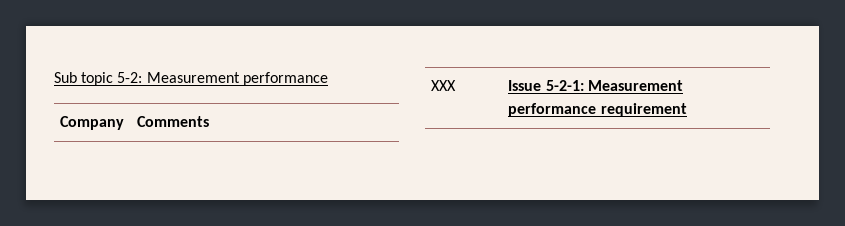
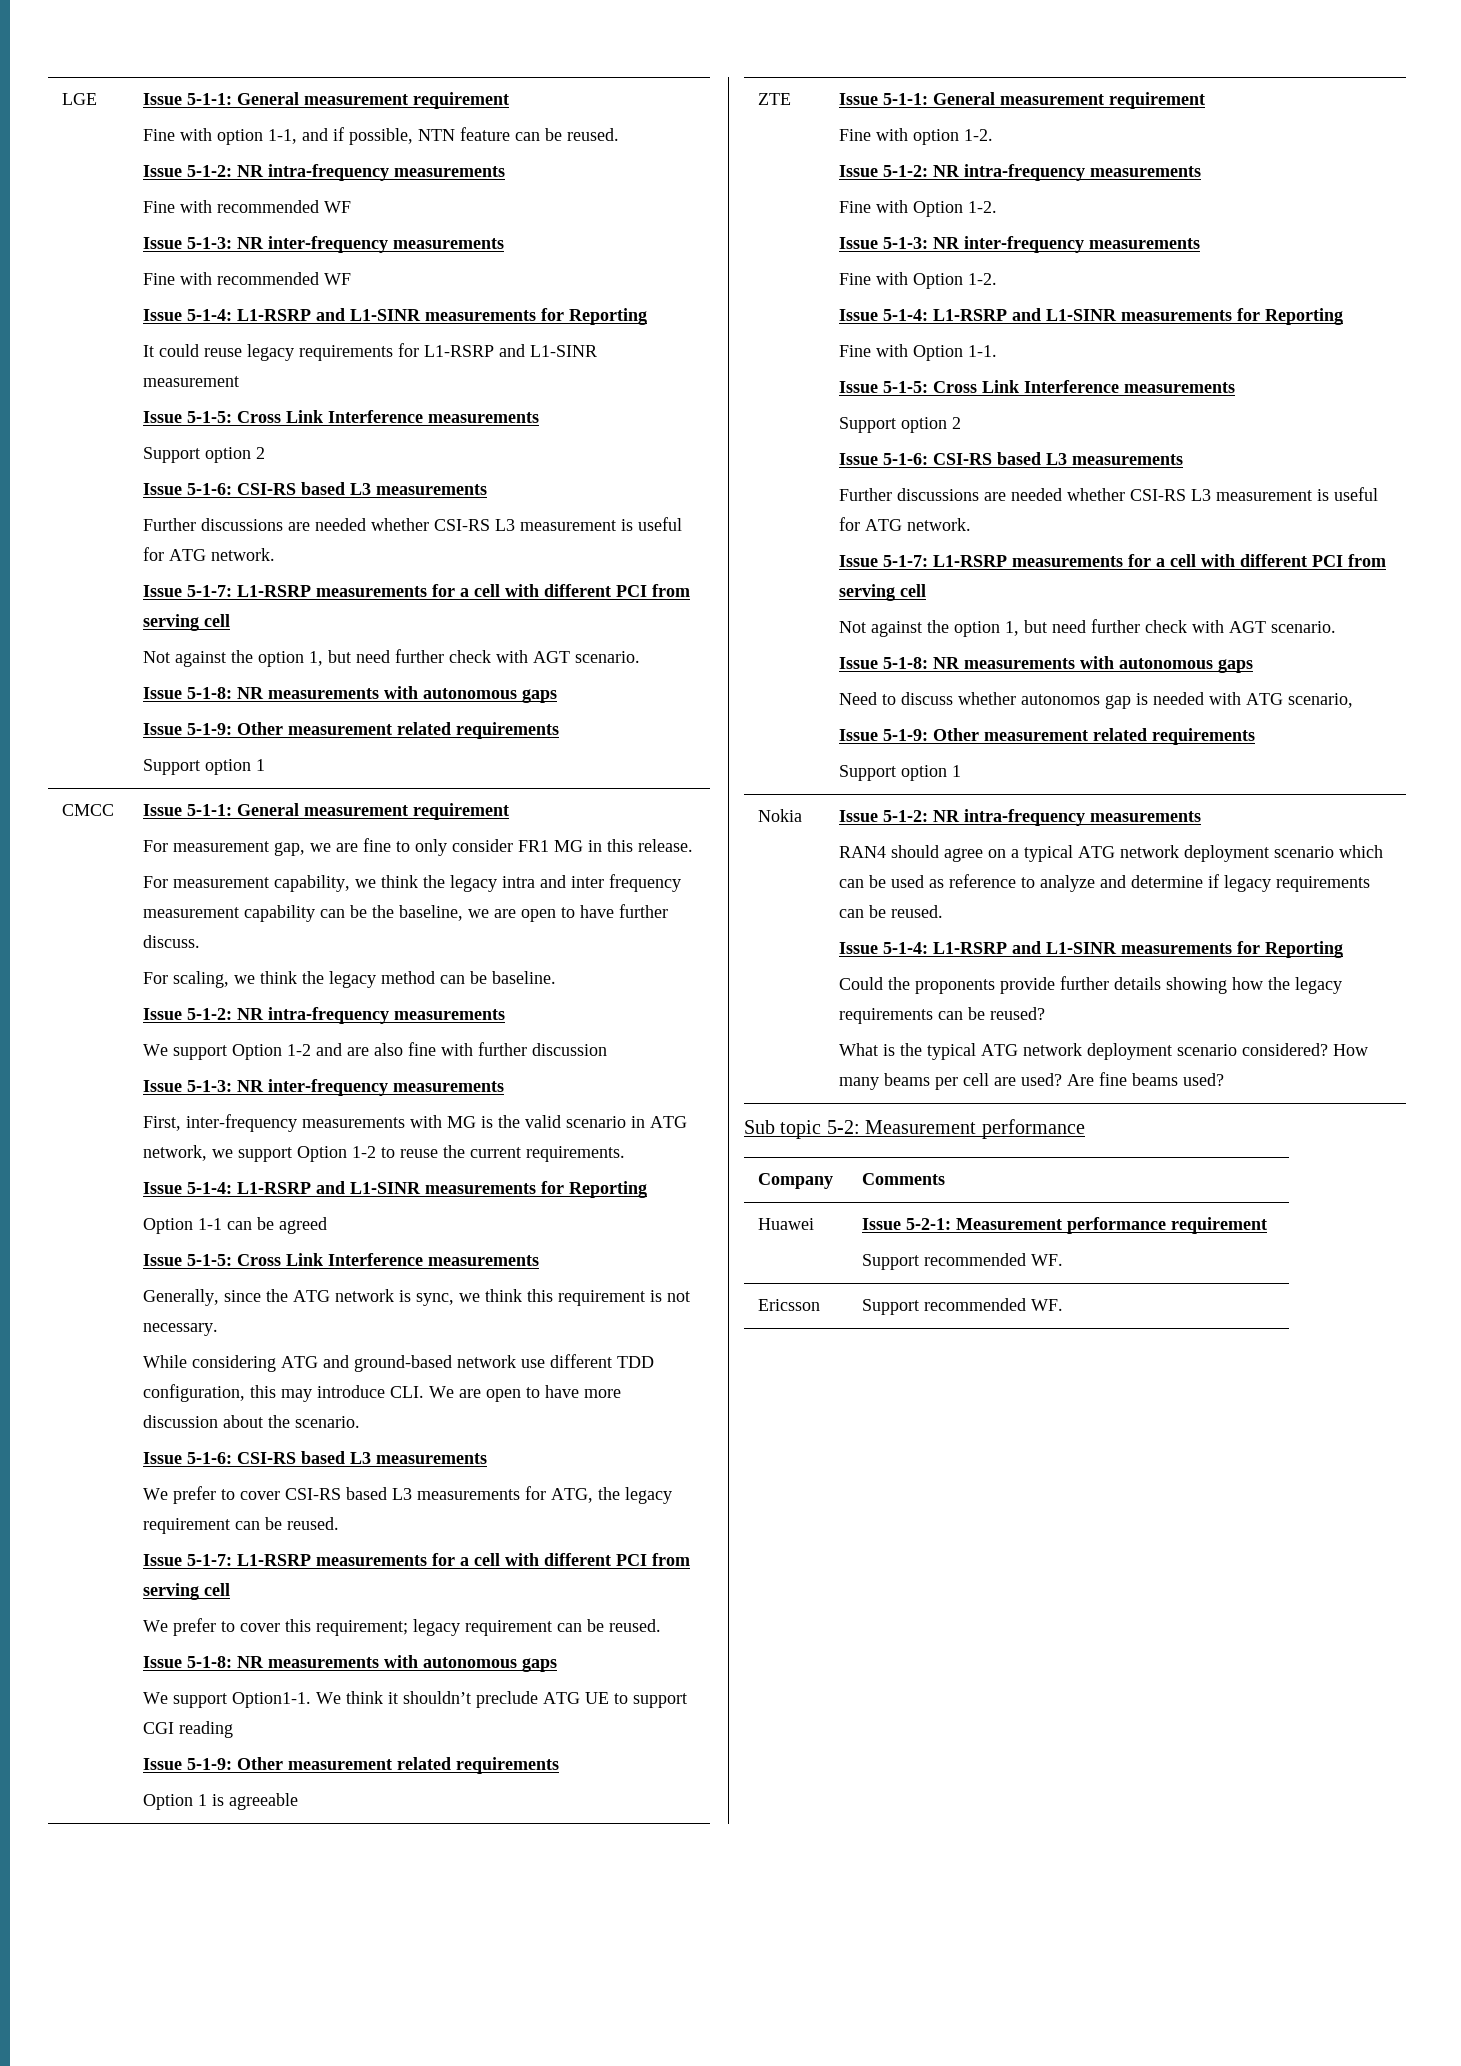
(54, 77) none -> [62,93,98,105] [143,92,510,109] [143,127,620,145] [143,164,506,181] [143,200,352,213] [143,236,505,253] [143,272,352,285] [143,308,648,325] [143,343,598,361] [143,376,240,387] [143,410,540,423] [143,447,266,463] [143,482,488,495] [143,517,683,531] [143,547,276,561] [143,584,691,597] [143,614,231,631] [143,649,641,667] [143,686,558,703] [143,722,560,739] [143,759,266,775] [62,804,115,816] [143,803,510,820] [143,838,694,856] [143,874,682,892] [143,904,669,922] [143,935,201,948] [143,971,557,988] [143,1007,506,1024] [143,1042,608,1060] [143,1079,505,1096] [143,1114,688,1132] [143,1145,626,1162] [143,1181,648,1198] [143,1217,328,1234] [143,1253,540,1266] [143,1289,691,1306] [143,1323,219,1336] [143,1354,655,1372] [143,1384,622,1402] [143,1415,361,1428] [143,1451,488,1464] [143,1486,673,1504] [143,1517,340,1534] [143,1553,691,1566] [143,1583,231,1600] [143,1618,662,1636] [143,1655,558,1672] [143,1691,688,1708] [143,1721,234,1738] [143,1757,560,1774] [143,1793,299,1810] [758,93,792,105] [839,92,1206,109] [839,128,994,145] [839,164,1202,181] [839,200,998,217] [839,236,1201,253] [839,272,998,289] [839,308,1344,325] [839,344,998,361] [839,380,1236,393] [839,417,962,433] [839,452,1184,465] [839,487,1379,501] [839,517,972,531] [839,554,1387,567] [839,584,927,601] [839,619,1337,637] [839,656,1254,673] [839,692,1354,709] [839,728,1256,745] [839,765,962,781] [758,809,803,822] [839,809,1202,826] [839,845,1384,862] [839,874,1371,892] [839,905,944,918] [839,941,1344,958] [839,976,1343,994] [839,1007,1046,1024] [839,1043,1369,1060] [839,1072,1225,1090] LGE | Issue 5-1-1: General measurement requirement // Fine with option 1-1, and if possible, NTN feature can be reused. // Issue 5-1-2: NR intra-frequency measurements // Fine with recommended WF // Issue 5-1-3: NR inter-frequency measurements // Fine with recommended WF // Issue 5-1-4: L1-RSRP and L1-SINR measurements for Reporting // It could reuse legacy requirements for L1-RSRP and L1-SINR measurement // Issue 5-1-5: Cross Link Interference measurements // Support option 2 // Issue 5-1-6: CSI-RS based L3 measurements // Further discussions are needed whether CSI-RS L3 measurement is useful for ATG network. // Issue 5-1-7: L1-RSRP measurements for a cell with different PCI from serving cell // Not against the option 1, but need further check with AGT scenario. // Issue 5-1-8: NR measurements with autonomous gaps // Issue 5-1-9: Other measurement related requirements // Support option 1 // CMCC | Issue 5-1-1: General measurement requirement // For measurement gap, we are fine to only consider FR1 MG in this release. // For measurement capability, we think the legacy intra and inter frequency measurement capability can be the baseline, we are open to have further discuss. // For scaling, we think the legacy method can be baseline. // Issue 5-1-2: NR intra-frequency measurements // We support Option 1-2 and are also fine with further discussion // Issue 5-1-3: NR inter-frequency measurements // First, inter-frequency measurements with MG is the valid scenario in ATG network, we support Option 1-2 to reuse the current requirements. // Issue 5-1-4: L1-RSRP and L1-SINR measurements for Reporting // Option 1-1 can be agreed // Issue 5-1-5: Cross Link Interference measurements // Generally, since the ATG network is sync, we think this requirement is not necessary. // While considering ATG and ground-based network use different TDD configuration, this may introduce CLI. We are open to have more discussion about the scenario. // Issue 5-1-6: CSI-RS based L3 measurements // We prefer to cover CSI-RS based L3 measurements for ATG, the legacy requirement can be reused. // Issue 5-1-7: L1-RSRP measurements for a cell with different PCI from serving cell // We prefer to cover this requirement; legacy requirement can be reused. // Issue 5-1-8: NR measurements with autonomous gaps // We support Option1-1. We think it shouldn’t preclude ATG UE to support CGI reading // Issue 5-1-9: Other measurement related requirements // Option 1 is agreeable // ZTE | Issue 5-1-1: General measurement requirement // Fine with option 1-2. // Issue 5-1-2: NR intra-frequency measurements // Fine with Option 1-2. // Issue 5-1-3: NR inter-frequency measurements // Fine with Option 1-2. // Issue 5-1-4: L1-RSRP and L1-SINR measurements for Reporting // Fine with Option 1-1. // Issue 5-1-5: Cross Link Interference measurements // Support option 2 // Issue 5-1-6: CSI-RS based L3 measurements // Further discussions are needed whether CSI-RS L3 measurement is useful for ATG network. // Issue 5-1-7: L1-RSRP measurements for a cell with different PCI from serving cell // Not against the option 1, but need further check with AGT scenario. // Issue 5-1-8: NR measurements with autonomous gaps // Need to discuss whether autonomos gap is needed with ATG scenario, // Issue 5-1-9: Other measurement related requirements // Support option 1 // Nokia | Issue 5-1-2: NR intra-frequency measurements // RAN4 should agree on a typical ATG network deployment scenario which can be used as reference to analyze and determine if legacy requirements can be reused. // Issue 5-1-4: L1-RSRP and L1-SINR measurements for Reporting // Could the proponents provide further details showing how the legacy requirements can be reused? // What is the typical ATG network deployment scenario considered? How many beams per cell are used? Are fine beams used? //
[431,80,457,91] XXX -> [758,1218,815,1230] Huawei
(687, 110) none -> [862,1253,1064,1270] [758,1299,821,1311] [862,1298,1064,1315] // Support recommended WF. // Ericsson | Support recommended WF.

